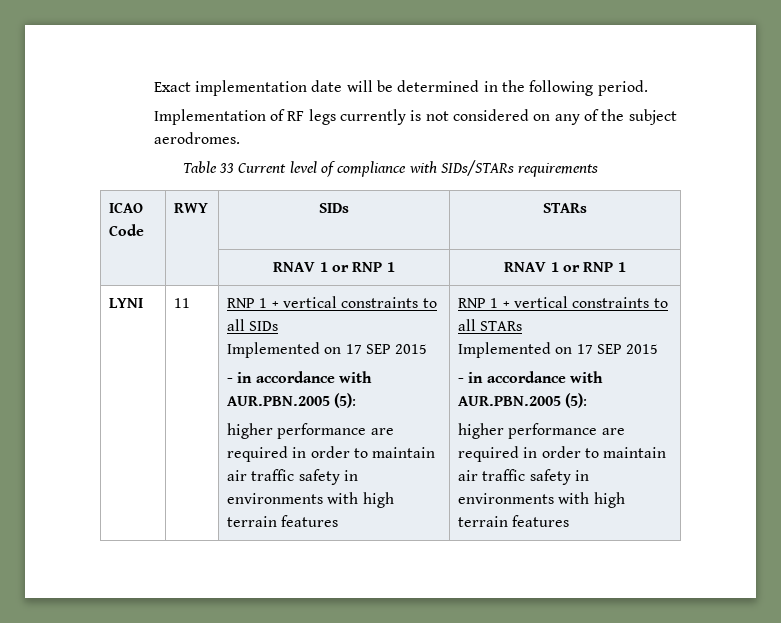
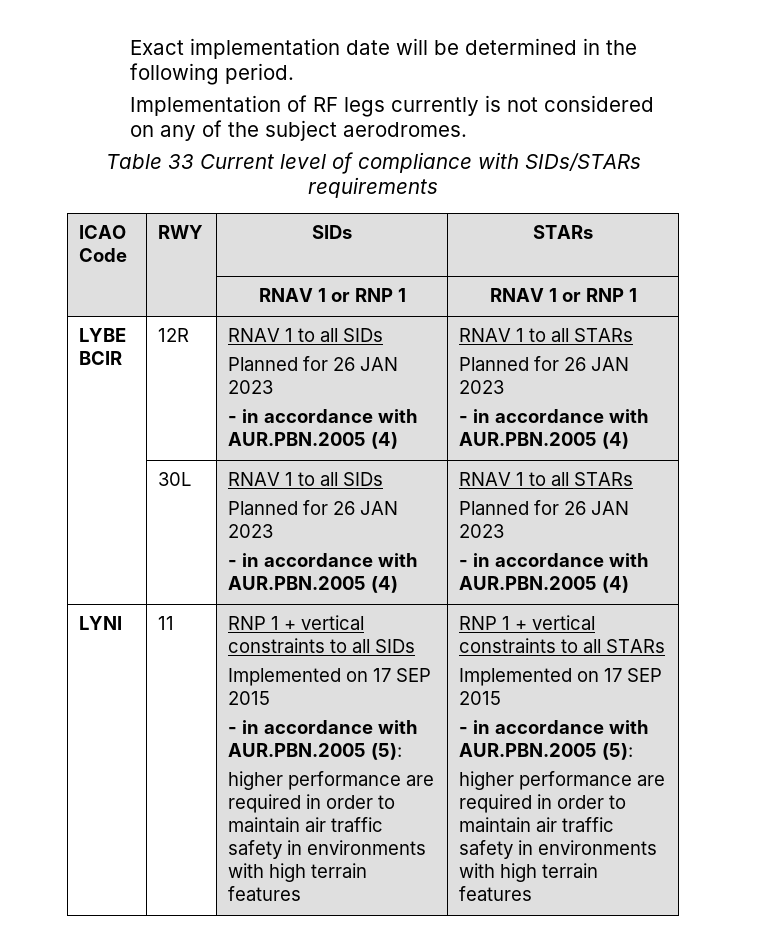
(626, 267) none -> [78,328,126,342] [78,351,122,365] [157,328,189,342] [227,328,383,342] [227,356,398,371] [227,380,273,394] [227,409,418,423] [227,432,398,449] [458,328,633,342] [458,356,629,371] [458,380,504,394] [458,409,649,423] [458,432,629,449] [157,472,191,486] [227,472,383,486] [227,500,398,515] [227,524,273,538] [227,553,418,567] [227,576,398,593] [458,472,633,486] [458,500,629,515] [458,524,504,538] [458,553,649,567] [458,576,629,593] // LYBE BCIR | 12R | RNAV 1 to all SIDs // Planned for 26 JAN 2023 // - in accordance with AUR.PBN.2005 (4) | RNAV 1 to all STARs // Planned for 26 JAN 2023 // - in accordance with AUR.PBN.2005 (4) // | 30L | RNAV 1 to all SIDs // Planned for 26 JAN 2023 // - in accordance with AUR.PBN.2005 (4) | RNAV 1 to all STARs // Planned for 26 JAN 2023 // - in accordance with AUR.PBN.2005 (4)

